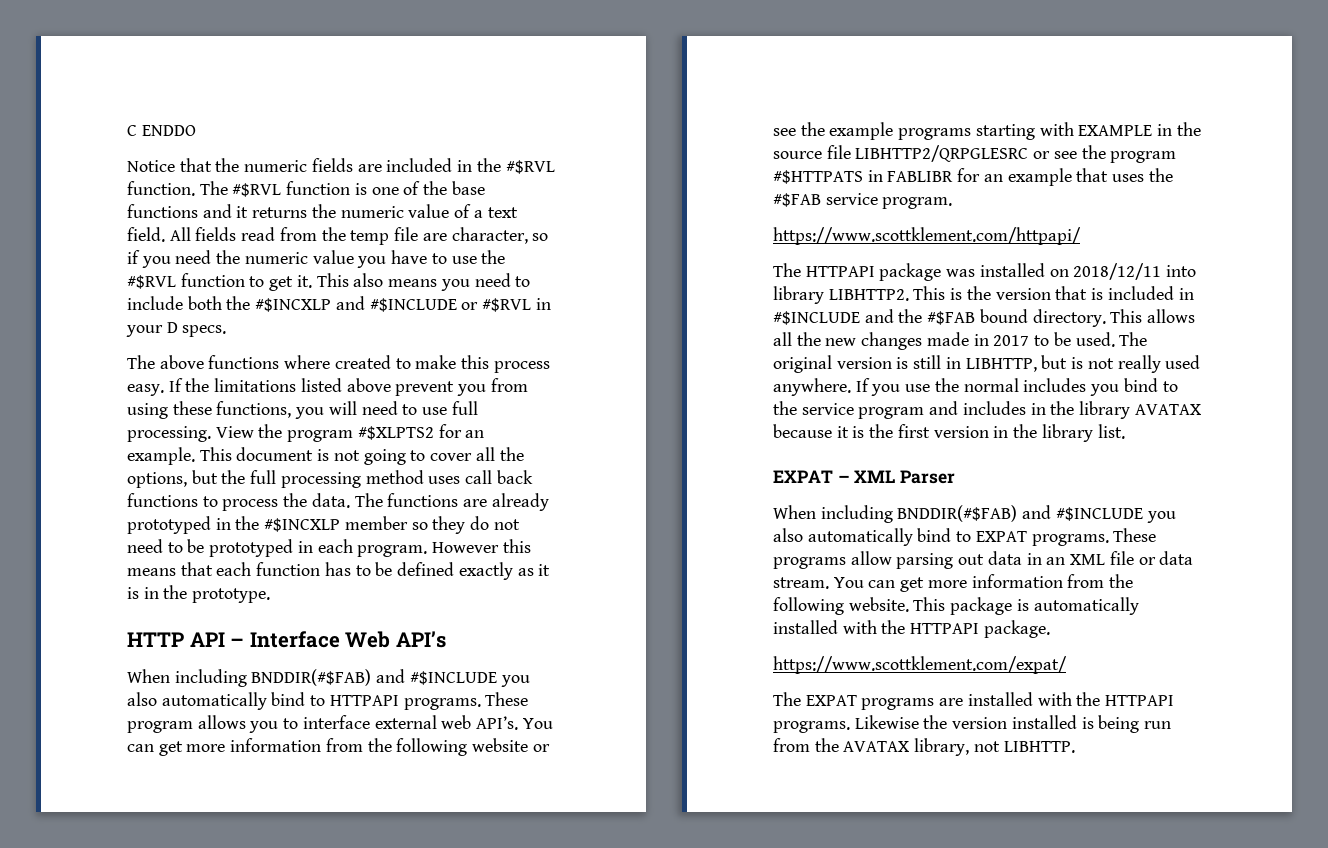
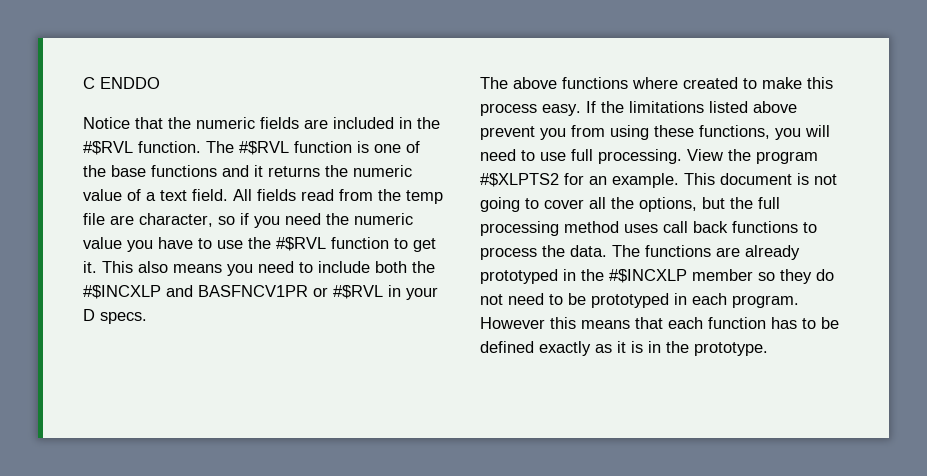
[369,298,457,312] #$INCLUDE -> [198,285,308,297] BASFNCV1PR
[127,631,446,648] [127,669,530,687] [127,692,529,710] [127,715,553,733] [127,738,550,756] [773,122,1201,140] [773,145,1177,163] [773,168,1173,186] [773,193,953,209] [773,227,1081,245] [773,263,1197,281] [773,286,1194,304] [773,309,1196,327] [773,332,1148,350] [773,355,1201,373] [773,378,1178,396] [773,401,1201,419] [773,424,1125,442] [773,470,956,484] [773,505,1176,523] [773,528,1157,546] [773,551,1194,569] [773,574,1134,592] [773,597,1139,615] [773,620,1050,638] [773,656,1067,674] [773,692,1175,710] [773,715,1172,733] [773,738,1075,756] // HTTP API – Interface Web API’s // When including BNDDIR(#$FAB) and #$INCLUDE you also automatically bind to HTTPAPI programs. These program allows you to interface external web API’s. You can get more information from the following website or see the example programs starting with EXAMPLE in the source file LIBHTTP2/QRPGLESRC or see the program #$HTTPATS in FABLIBR for an example that uses the #$FAB service program. // https://www.scottklement.com/httpapi/ // The HTTPAPI package was installed on 2018/12/11 into library LIBHTTP2. This is the version that is included in #$INCLUDE and the #$FAB bound directory. This allows all the new changes made in 2017 to be used. The original version is still in LIBHTTP, but is not really used anywhere. If you use the normal includes you bind to the service program and includes in the library AVATAX because it is the first version in the library list. // EXPAT – XML Parser // When including BNDDIR(#$FAB) and #$INCLUDE you also automatically bind to EXPAT programs. These programs allow parsing out data in an XML file or data stream. You can get more information from the following website. This package is automatically installed with the HTTPAPI package. // https://www.scottklement.com/expat/ // The EXPAT programs are installed with the HTTPAPI programs. Likewise the version installed is being run from the AVATAX library, not LIBHTTP. -> (768, 349) none

